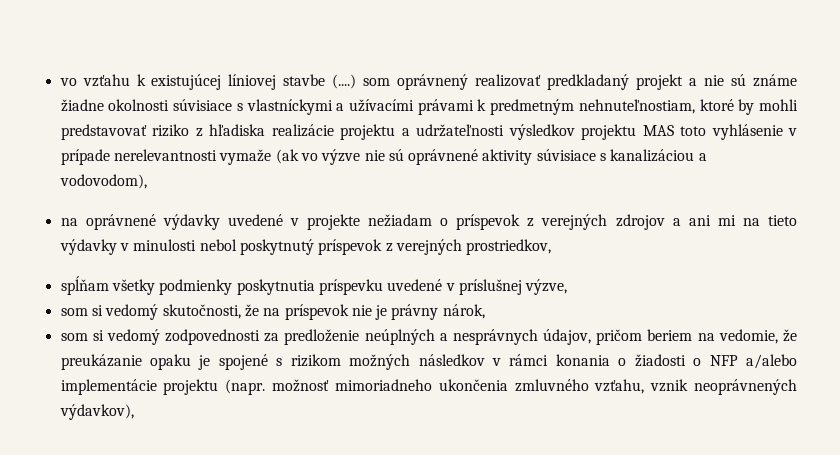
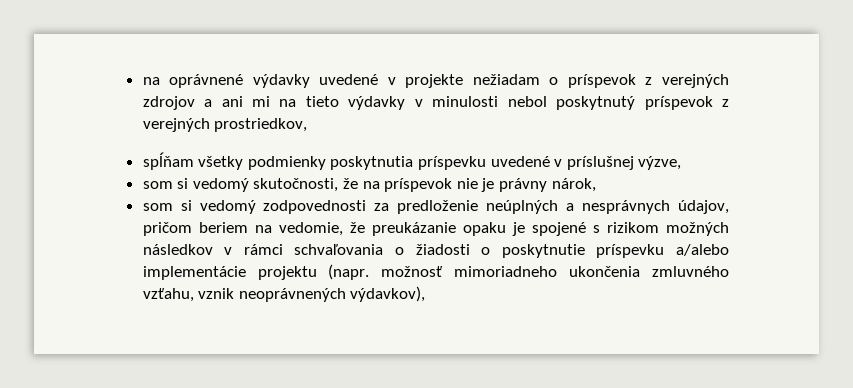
[59,74,798,90] [60,99,799,115] [60,124,797,140] [60,149,707,165] [59,174,147,189] vo vzťahu k existujúcej líniovej stavbe (....) som oprávnený realizovať predkladaný projekt a nie sú známe žiadne okolnosti súvisiace s vlastníckymi a užívacími právami k predmetným nehnuteľnostiam, ktoré by mohli predstavovať riziko z hľadiska realizácie projektu a udržateľnosti výsledkov projektu MAS toto vyhlásenie v prípade nerelevantnosti vymaže (ak vo výzve nie sú oprávnené aktivity súvisiace s kanalizáciou a vodovodom), // -> (142, 81) none
[555,354,610,366] konania -> [294,244,384,255] schvaľovania
[709,355,738,366] NFP -> [501,244,665,258] poskytnutie príspevku

